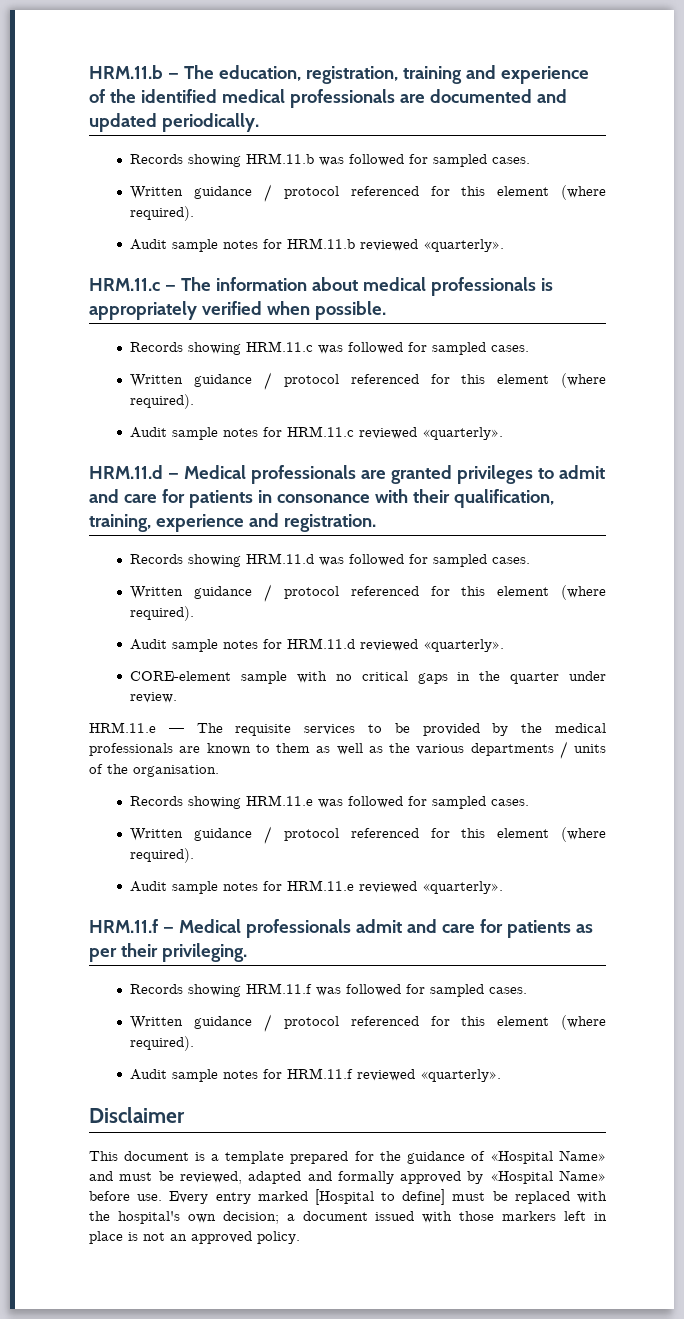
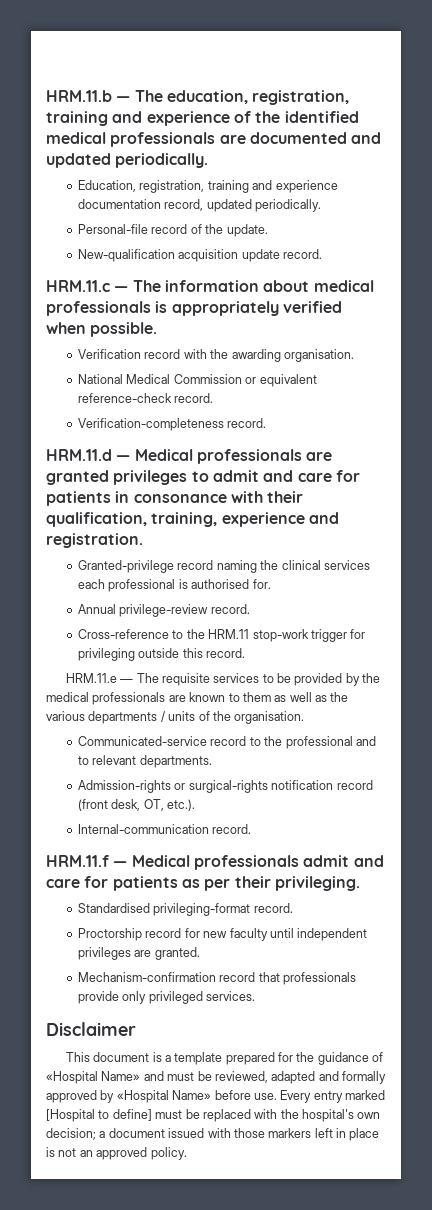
[130,153,531,167] [130,184,606,202] [130,206,195,221] [130,238,505,252] Records showing HRM.11.b was followed for sampled cases. // Written guidance / protocol referenced for this element (where required). // Audit sample notes for HRM.11.b reviewed «quarterly». -> [78,180,338,193] [78,199,322,212] [78,224,268,237] [78,249,323,262] Education, registration, training and experience documentation record, updated periodically. // Personal-file record of the update. // New-qualification acquisition update record.
[130,341,530,355] [130,372,606,390] [130,394,195,409] [130,426,504,440] Records showing HRM.11.c was followed for sampled cases. // Written guidance / protocol referenced for this element (where required). // Audit sample notes for HRM.11.c reviewed «quarterly». -> [78,349,354,362] [78,374,317,387] [78,393,214,403] [78,418,267,431] Verification record with the awarding organisation. // National Medical Commission or equivalent reference-check record. // Verification-completeness record.
[130,553,531,567] [130,584,606,602] [130,606,195,621] [130,638,505,652] [130,671,607,684] [130,692,178,703] Records showing HRM.11.d was followed for sampled cases. // Written guidance / protocol referenced for this element (where required). // Audit sample notes for HRM.11.d reviewed «quarterly». // CORE-element sample with no critical gaps in the quarter under review. -> [78,560,370,573] [78,579,271,592] [78,604,250,617] [78,629,366,642] [78,648,246,661] Granted-privilege record naming the clinical services each professional is authorised for. // Annual privilege-review record. // Cross-reference to the HRM.11 stop-work trigger for privileging outside this record.
[130,795,530,809] [130,826,606,844] [130,848,195,863] [130,880,504,894] Records showing HRM.11.e was followed for sampled cases. // Written guidance / protocol referenced for this element (where required). // Audit sample notes for HRM.11.e reviewed «quarterly». -> [78,736,376,749] [78,755,212,768] [78,780,373,793] [78,799,196,811] [78,824,252,834] Communicated-service record to the professional and to relevant departments. // Admission-rights or surgical-rights notification record (front desk, OT, etc.). // Internal-communication record.
[130,983,528,997] [130,1014,606,1032] [130,1036,195,1051] [130,1068,502,1082] Records showing HRM.11.f was followed for sampled cases. // Written guidance / protocol referenced for this element (where required). // Audit sample notes for HRM.11.f reviewed «quarterly». -> [78,903,293,916] [78,928,368,941] [78,947,200,960] [78,972,357,985] [78,991,256,1004] Standardised privileging-format record. // Proctorship record for new faculty until independent privileges are granted. // Mechanism-confirmation record that professionals provide only privileged services.

